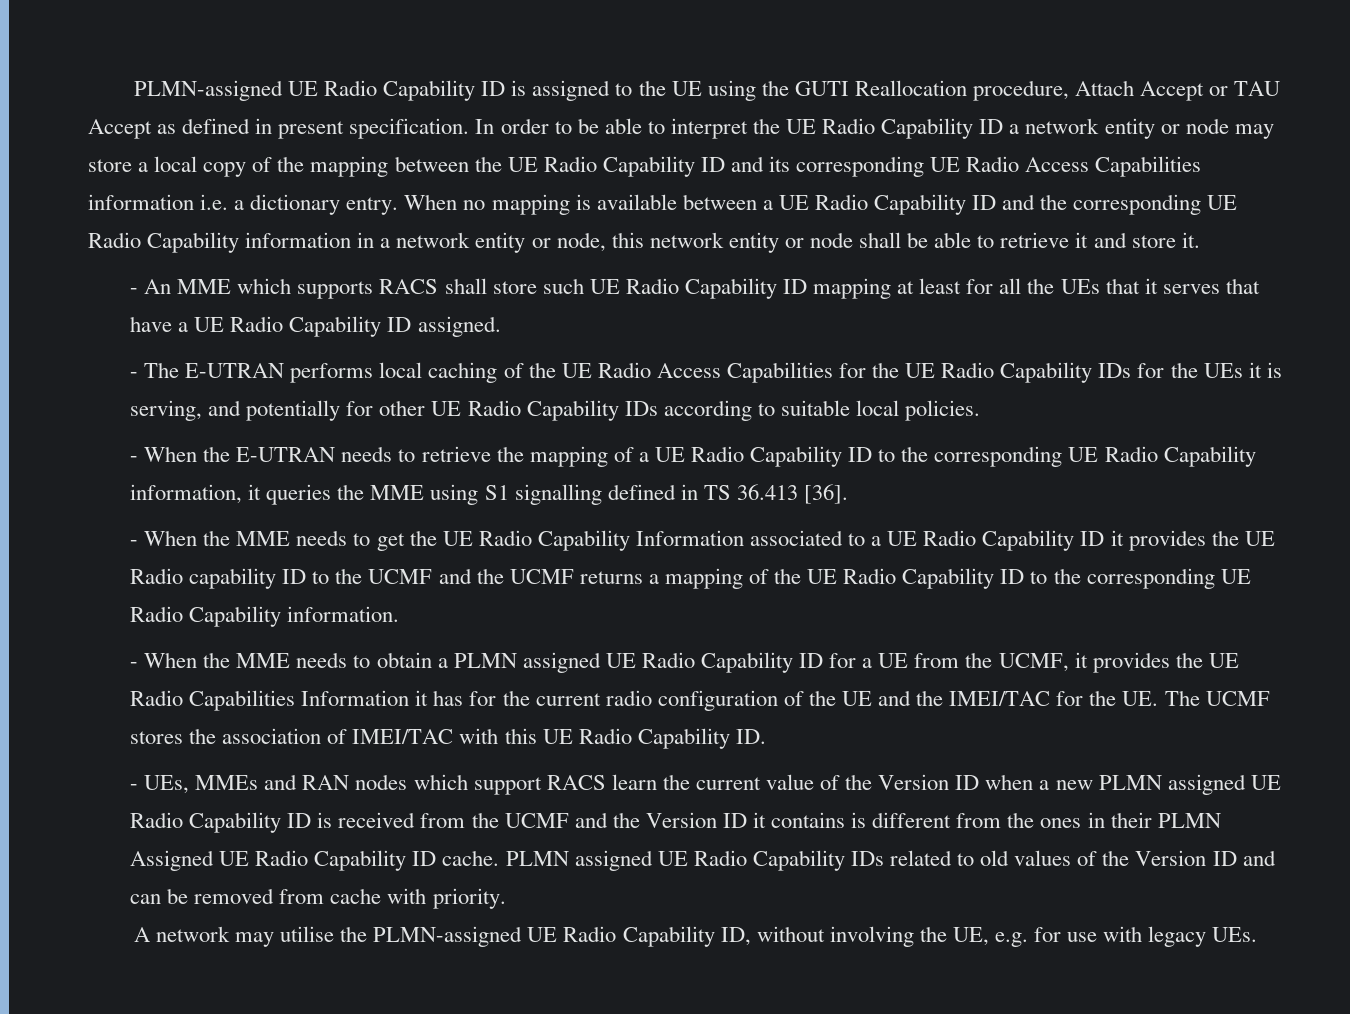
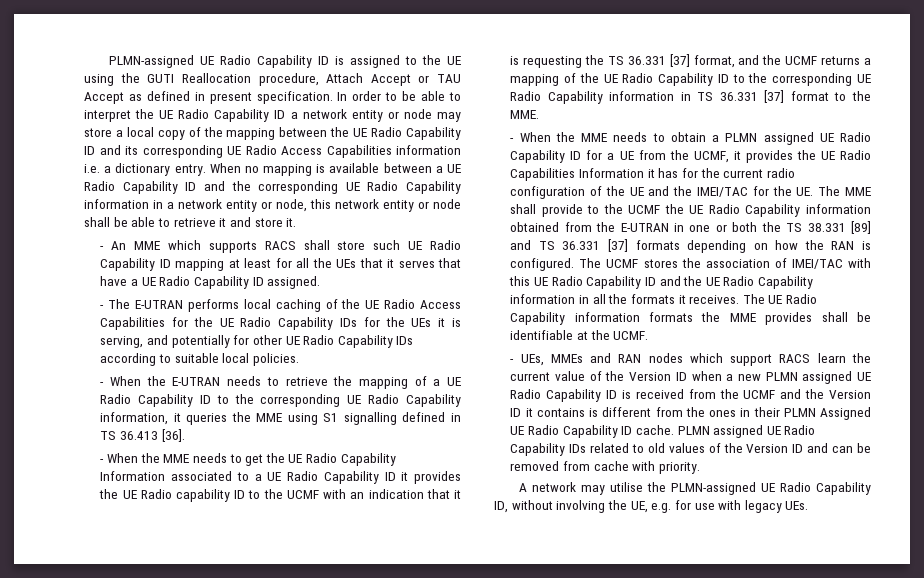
(433, 576) none -> [323,489,462,499] [510,54,735,68] with an indication that it is requesting the TS 36.331 [37] format,
[287,606,400,622] information. -> [609,90,872,103] [510,110,540,119] information in TS 36.331 [37] format to the MME.
(1200, 698) none -> [844,187,871,196] [510,204,872,217] [510,221,871,234] [510,239,872,253] [510,258,602,271] MME shall provide to the UCMF the UE Radio Capability information obtained from the E-UTRAN in one or both the TS 38.331 [89] and TS 36.331 [37] formats depending on how the RAN is configured. The
[735,729,766,744] ID. -> [644,276,814,289] [510,294,818,304] [510,312,871,325] [510,330,649,340] ID and the UE Radio Capability information in all the formats it receives. The UE Radio Capability information formats the MME provides shall be identifiable at the UCMF.

